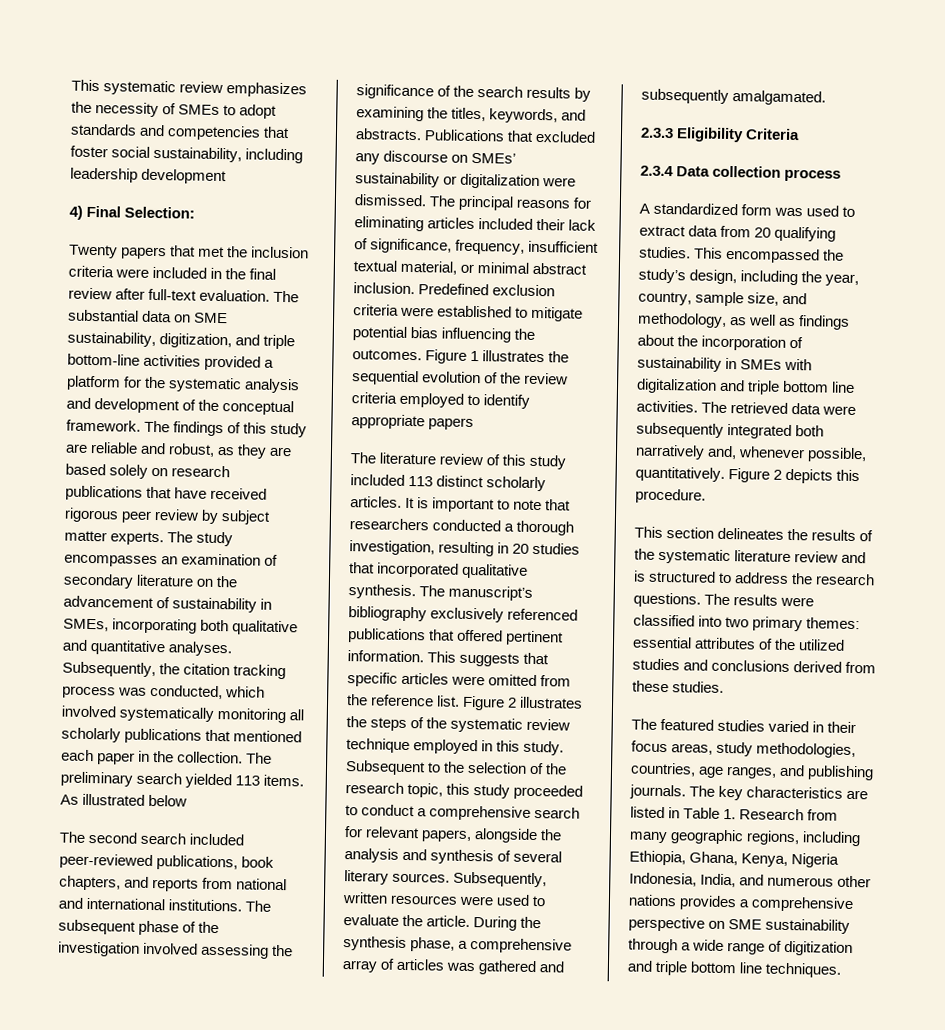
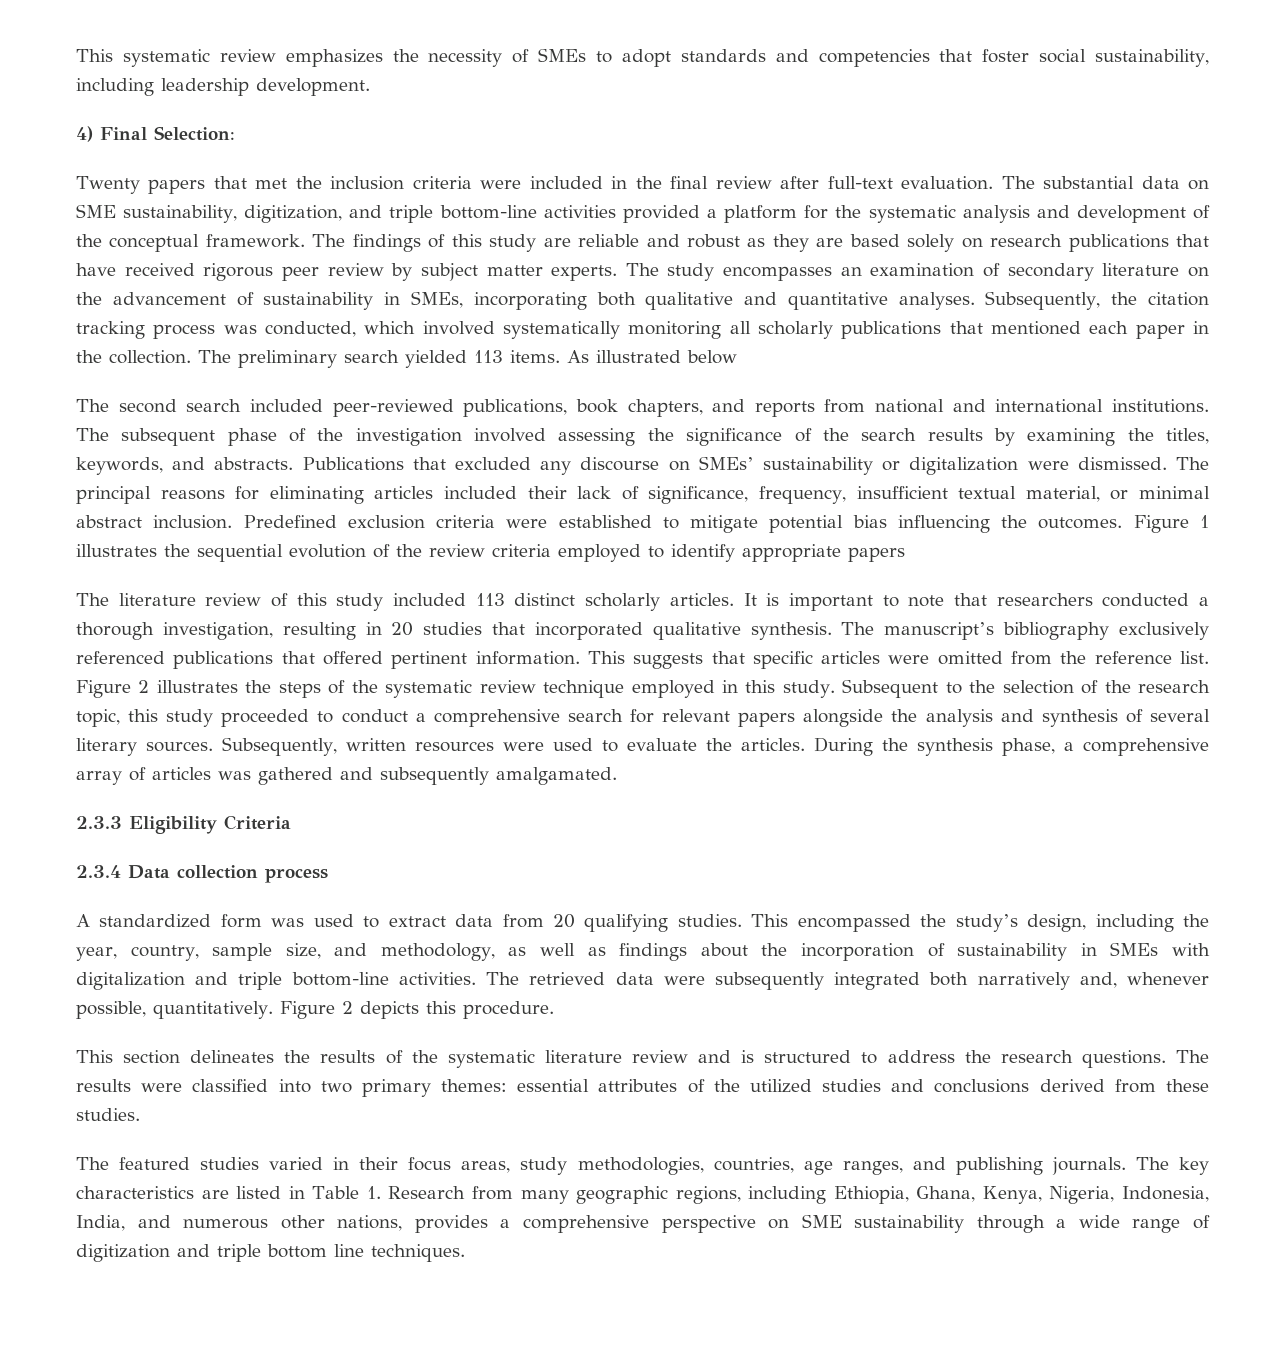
[141,168,228,185] development -> [256,78,370,96] development.
[168,443,216,457] robust, -> [686,234,740,248] robust
[421,829,473,843] papers, -> [738,712,796,727] papers
[426,915,471,928] article. -> [740,738,805,751] articles.
[782,380,856,393] bottom line -> [291,972,389,986] bottom-line
[791,853,840,868] Nigeria -> [1049,1186,1115,1204] Nigeria,
[628,894,677,907] nations -> [337,1215,403,1231] nations,

